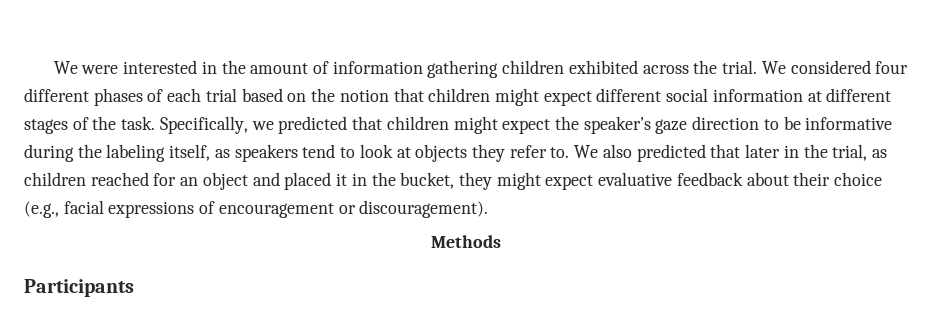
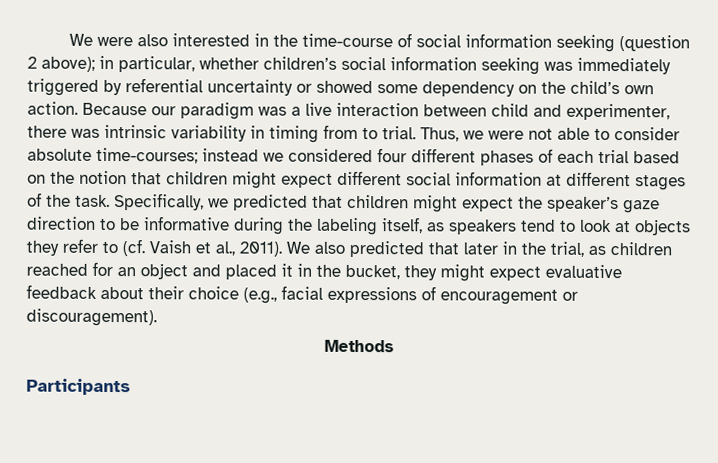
(119, 69) none -> [136,34,168,47] also
[250,60,786,78] amount of information gathering children exhibited across the trial. We -> [301,33,690,53] [27,55,671,75] [27,78,654,97] [27,101,670,121] [27,124,680,143] [27,147,284,164] time-course of social information seeking (question 2 above); in particular, whether children’s social information seeking was immediately triggered by referential uncertainty or showed some dependency on the child’s own action. Because our paradigm was a live interaction between child and experimenter, there was intrinsic variability in timing from to trial. Thus, we were not able to consider absolute time-courses; instead we
[550,147,570,158] to. -> [102,239,282,257] to (cf. Vaish et al., 2011).

